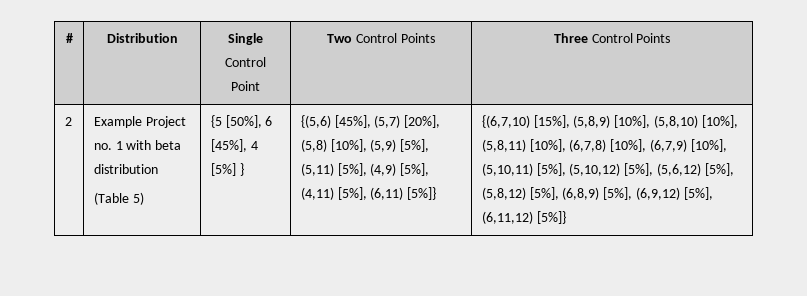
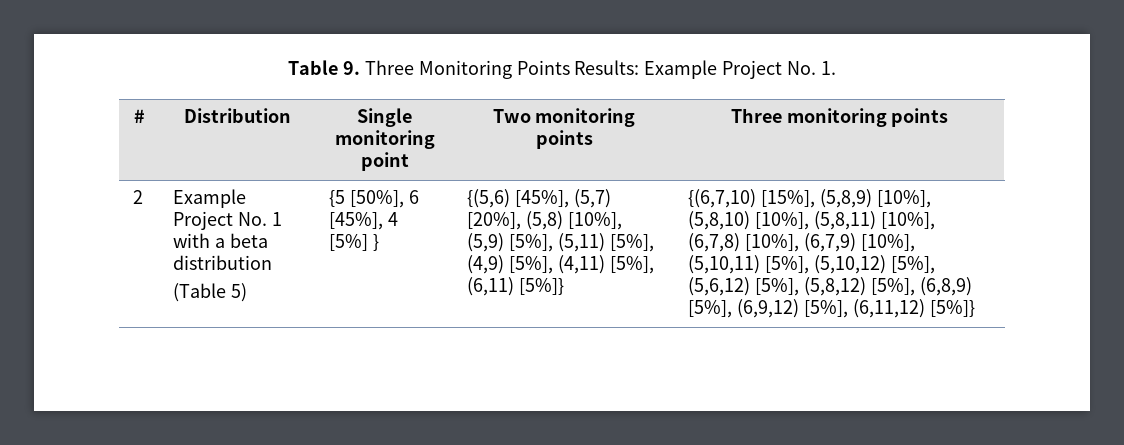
(65, 38) none -> [288,60,836,79] Table 9. Three Monitoring Points Results: Example Project No. 1. //
[225,57,266,67] [231,81,260,91] Control Point -> [334,130,435,149] [360,152,409,171] monitoring point
[356,33,435,43] [553,33,671,43] Control Points | Three Control Points -> [535,108,636,127] [535,130,593,149] [730,108,949,127] monitoring points | Three monitoring points
[93,143,112,150] no. -> [238,212,268,226] No.
(152, 145) none -> [215,238,226,248] a

